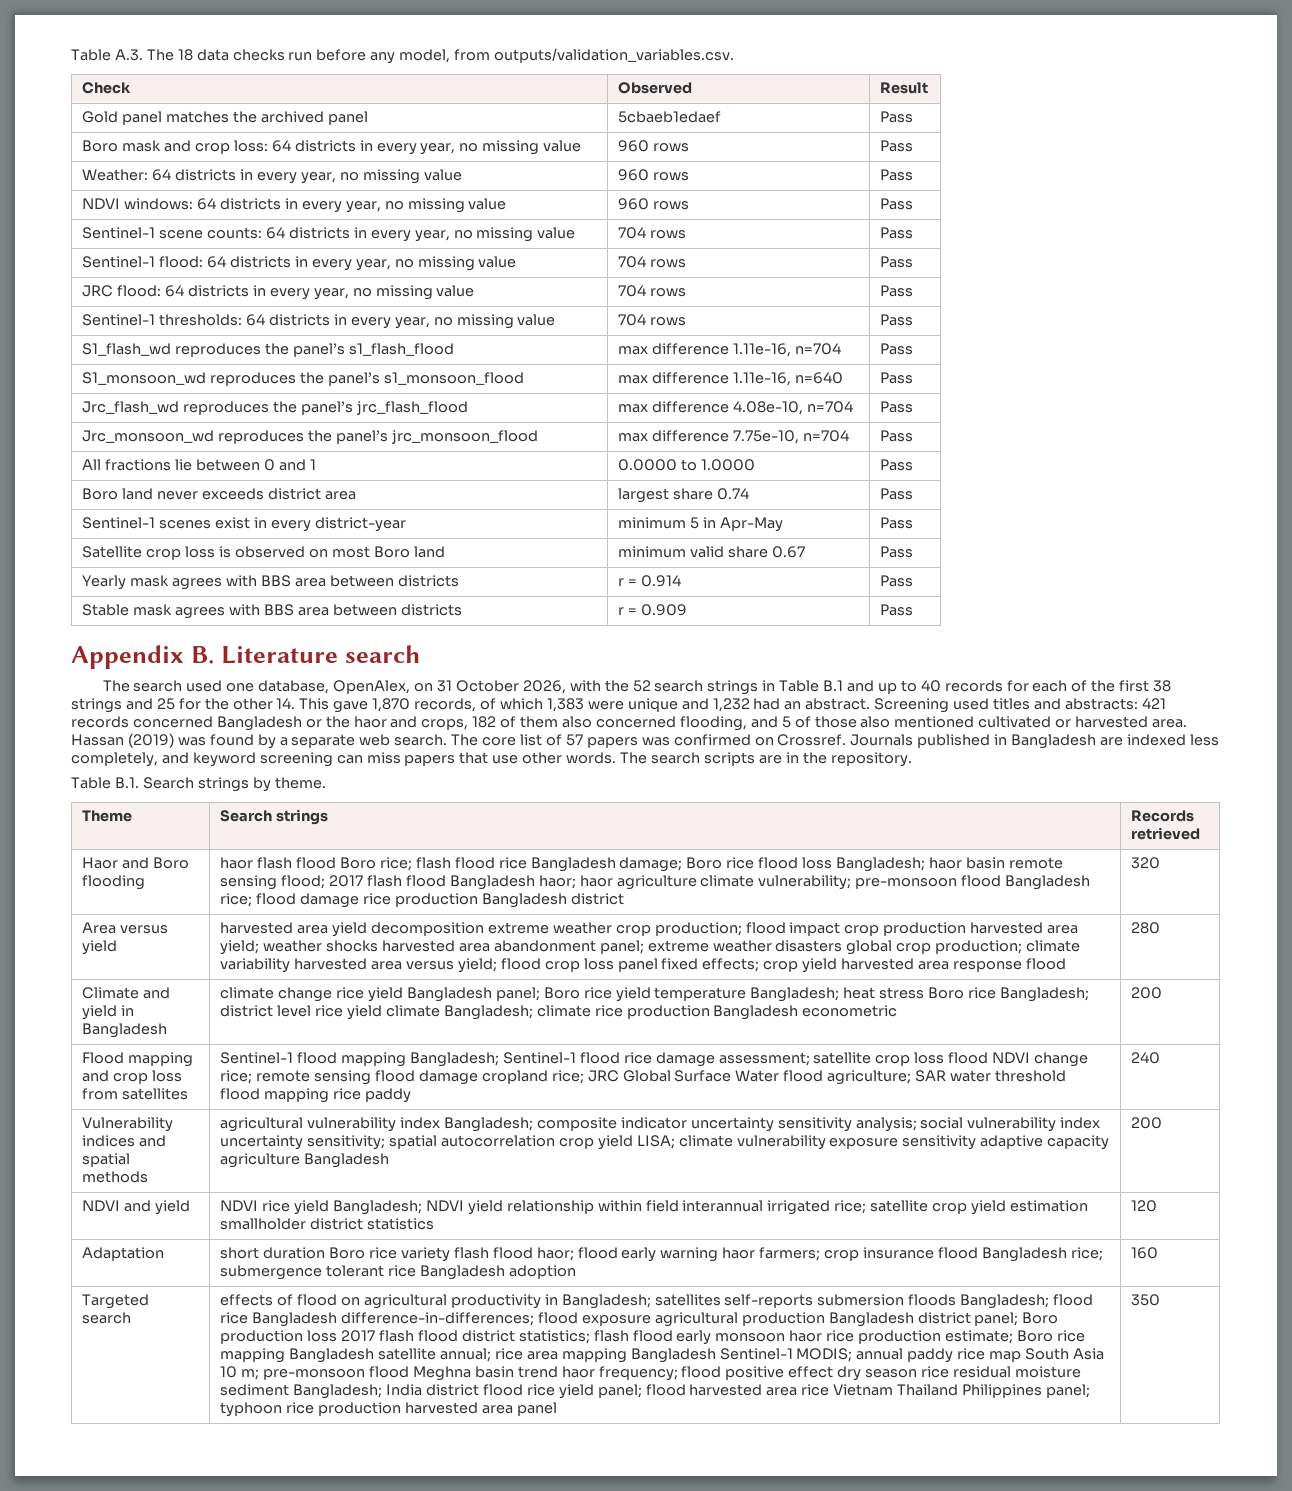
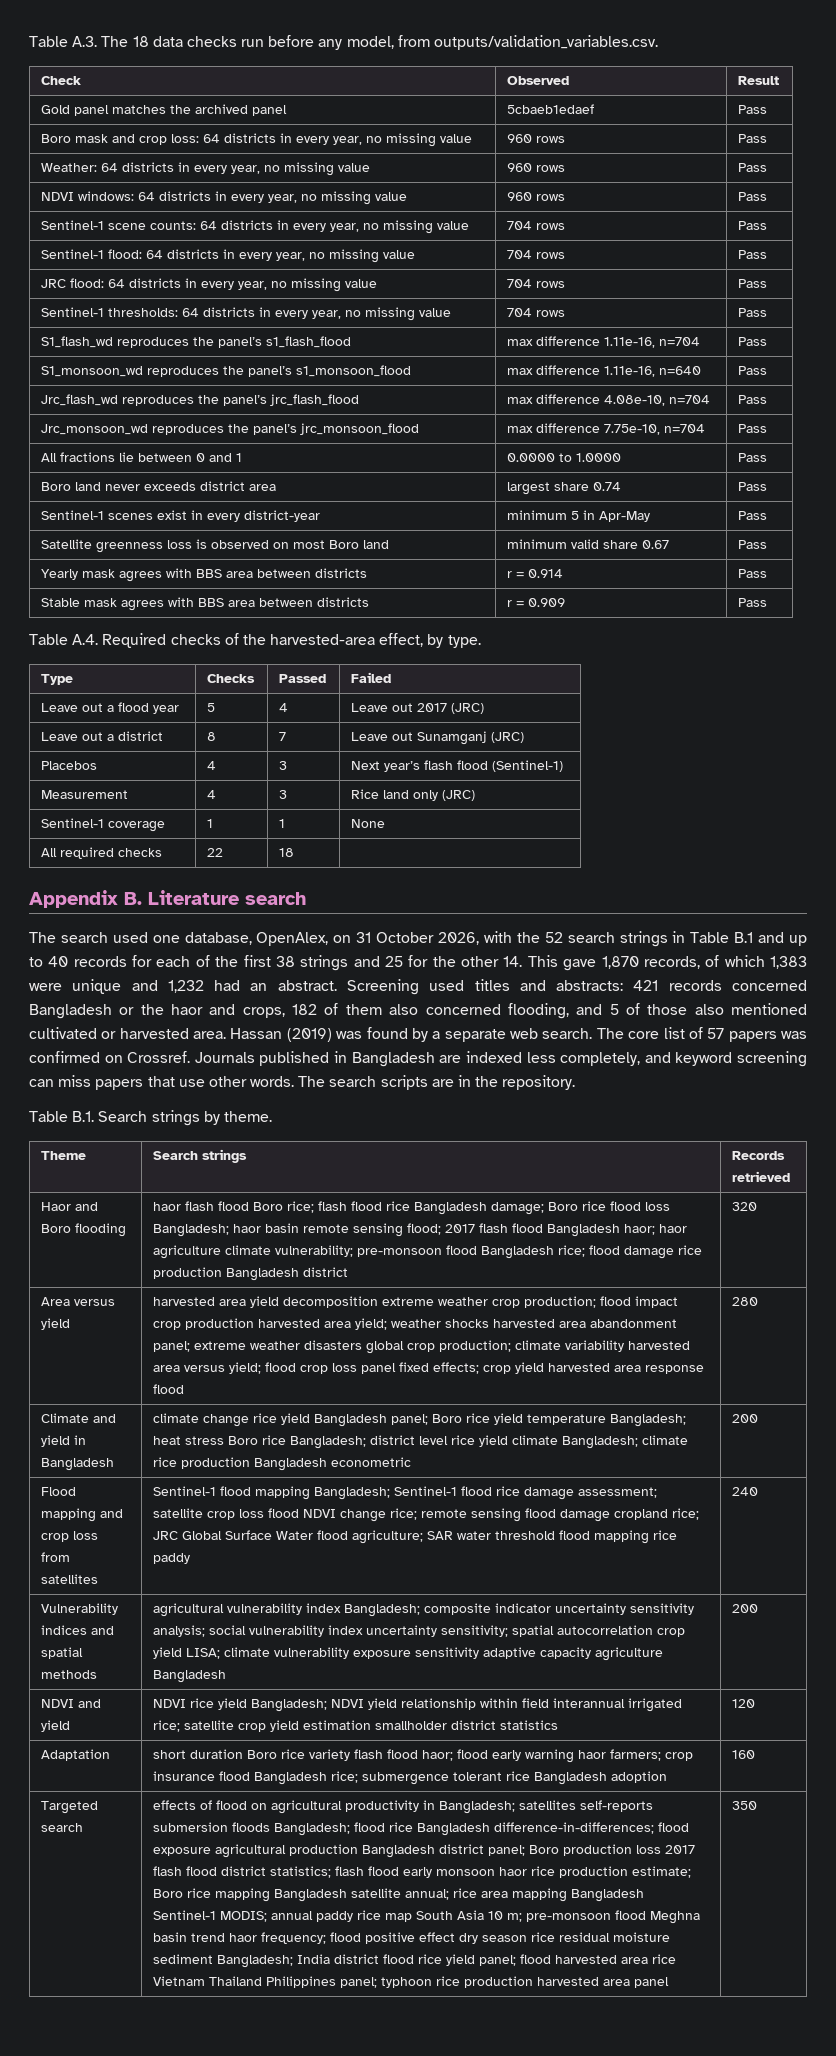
[146,549,182,560] crop -> [96,542,164,553] greenness
(914, 610) none -> [29,633,481,648] [41,674,74,685] [207,674,256,683] [279,674,327,683] [351,672,392,683] [41,702,180,714] [207,703,216,712] [279,703,289,712] [351,703,485,714] [41,731,164,741] [207,732,217,741] [279,732,287,741] [351,731,525,745] [41,761,98,770] [207,761,217,770] [279,761,288,770] [351,760,564,772] [41,790,129,799] [207,790,217,799] [279,790,288,799] [351,789,476,801] [41,818,166,832] [207,819,214,828] [279,819,286,828] [351,819,386,828] [41,847,163,859] [207,848,224,857] [279,848,295,857] // Table A.4. Required checks of the harvested-area effect, by type. // Type | Checks | Passed | Failed // Leave out a flood year | 5 | 4 | Leave out 2017 (JRC) // Leave out a district | 8 | 7 | Leave out Sunamganj (JRC) // Placebos | 4 | 3 | Next year’s flash flood (Sentinel-1) // Measurement | 4 | 3 | Rice land only (JRC) // Sentinel-1 coverage | 1 | 1 | None // All required checks | 22 | 18 |

